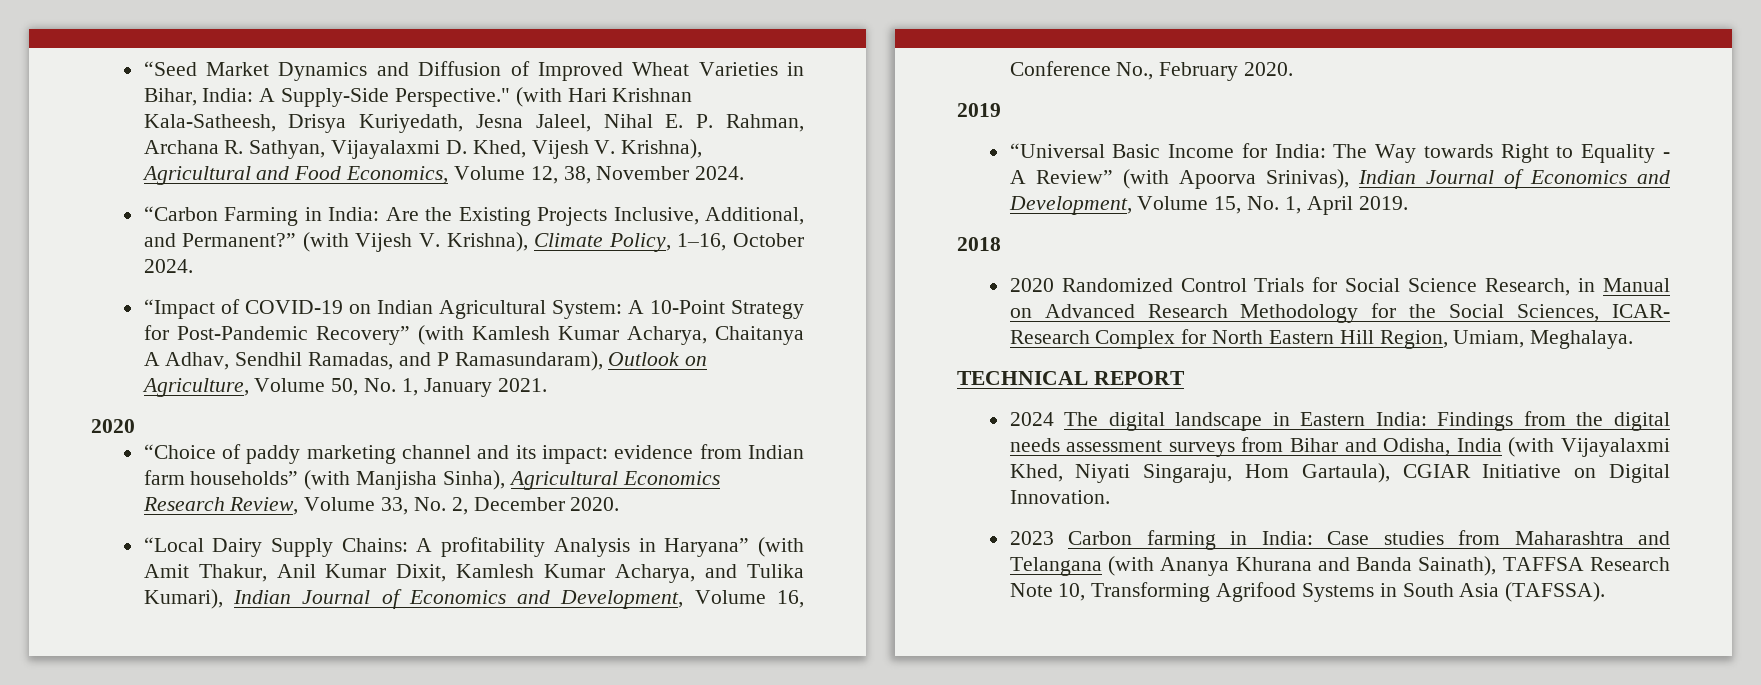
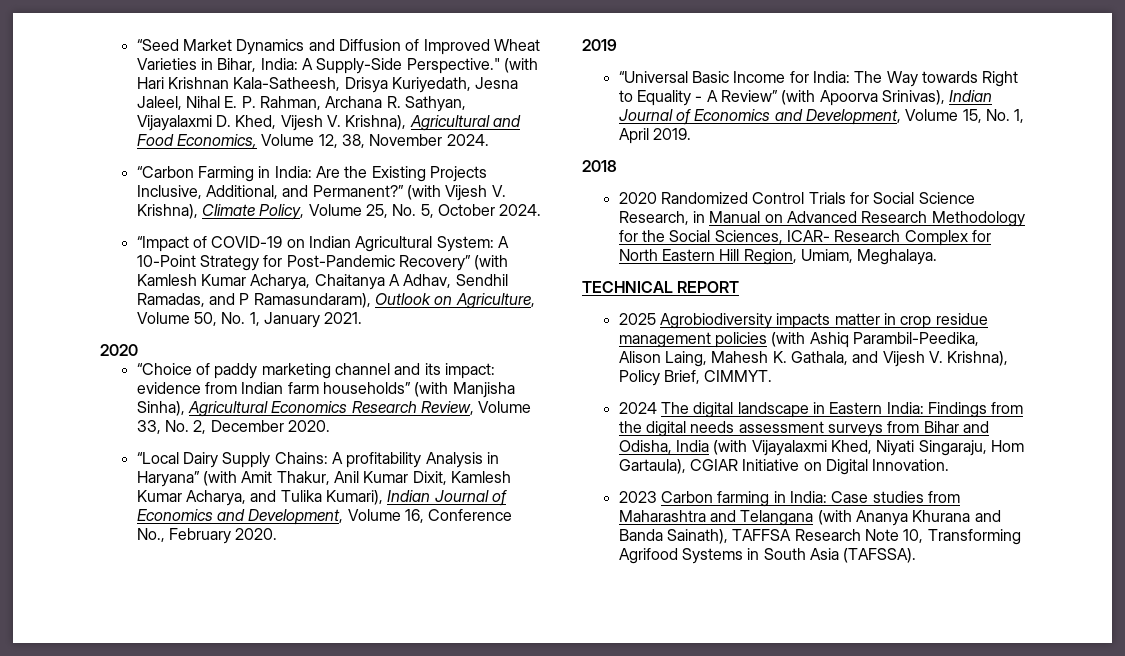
[677,233,727,251] 1–16, -> [308,204,434,218] Volume 25, No. 5,
(1185, 378) none -> [618,313,988,329] [618,332,980,348] [618,351,1009,367] [618,370,773,386] // 2025 Agrobiodiversity impacts matter in crop residue management policies (with Ashiq Parambil-Peedika, Alison Laing, Mahesh K. Gathala, and Vijesh V. Krishna), Policy Brief, CIMMYT.

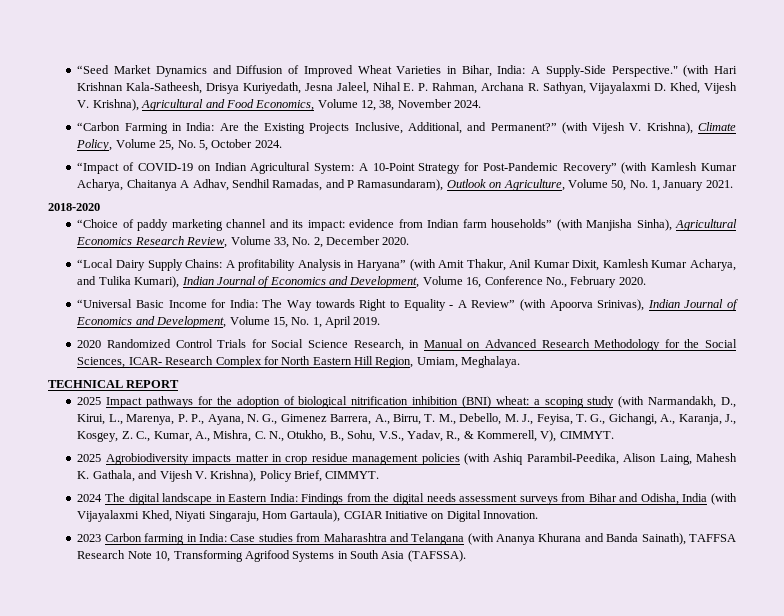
[100,344,138,356] 2020 -> [48,203,100,211] 2018-2020
[582,39,617,51] // 2019 -> (646, 281) none
[582,160,617,172] // 2018 -> (381, 321) none
(740, 287) none -> [77,396,736,408] [77,413,736,425] [77,430,614,442] // 2025 Impact pathways for the adoption of biological nitrification inhibition (BNI) wheat: a scoping study (with Narmandakh, D., Kirui, L., Marenya, P. P., Ayana, N. G., Gimenez Barrera, A., Birru, T. M., Debello, M. J., Feyisa, T. G., Gichangi, A., Karanja, J., Kosgey, Z. C., Kumar, A., Mishra, C. N., Otukho, B., Sohu, V.S., Yadav, R., & Kommerell, V), CIMMYT.

